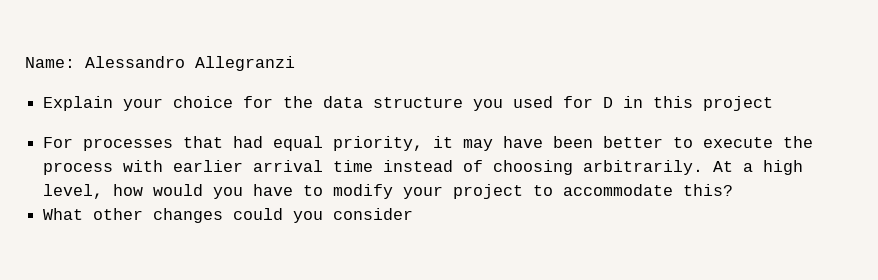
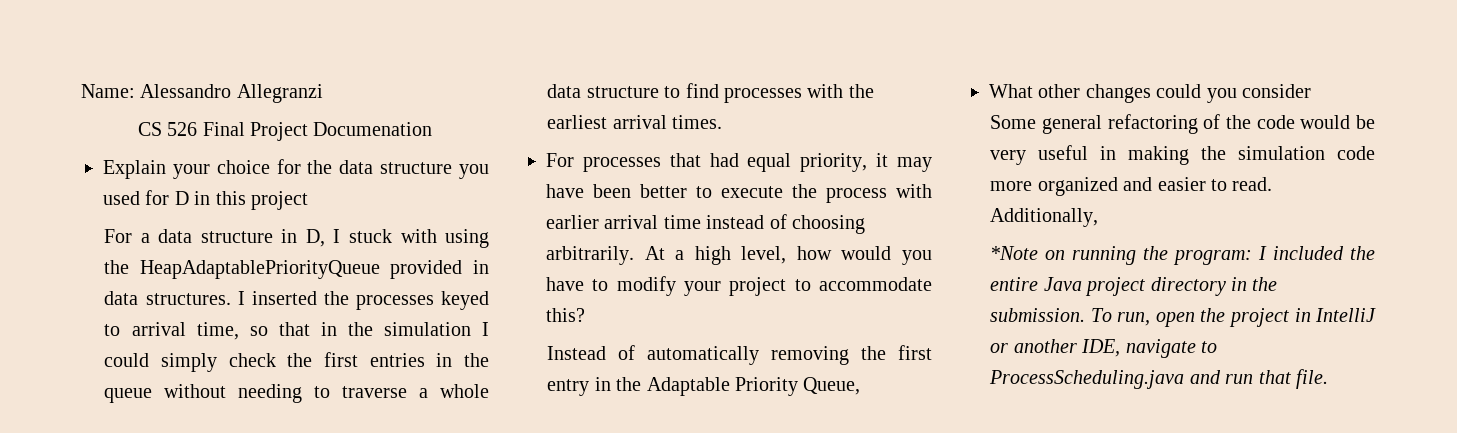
(295, 63) none -> [137,122,433,141] // CS 526 Final Project Documenation
(774, 103) none -> [104,229,489,248] [104,260,490,279] [104,291,489,310] [104,322,490,340] [104,352,489,372] [104,384,489,403] [547,83,874,103] [547,115,723,129] // For a data structure in D, I stuck with using the HeapAdaptablePriorityQueue provided in data structures. I inserted the processes keyed to arrival time, so that in the simulation I could simply check the first entries in the queue without needing to traverse a whole data structure to find processes with the earliest arrival times.
(734, 190) none -> [547,345,932,365] [547,377,861,396] // Instead of automatically removing the first entry in the Adaptable Priority Queue,
(414, 214) none -> [990,114,1375,134] [990,145,1375,165] [990,177,1273,196] [990,208,1099,227] [990,246,1375,265] [990,277,1278,296] [990,308,1376,327] [990,339,1218,358] [989,369,1329,389] // Some general refactoring of the code would be very useful in making the simulation code more organized and easier to read. Additionally, // *Note on running the program: I included the entire Java project directory in the submission. To run, open the project in IntelliJ or another IDE, navigate to ProcessScheduling.java and run that file.

